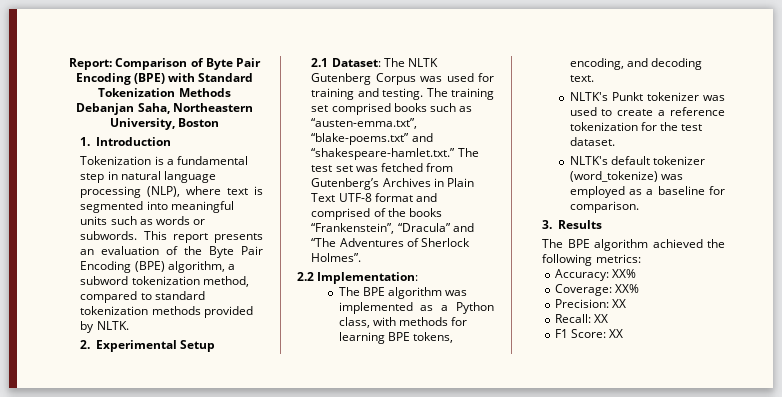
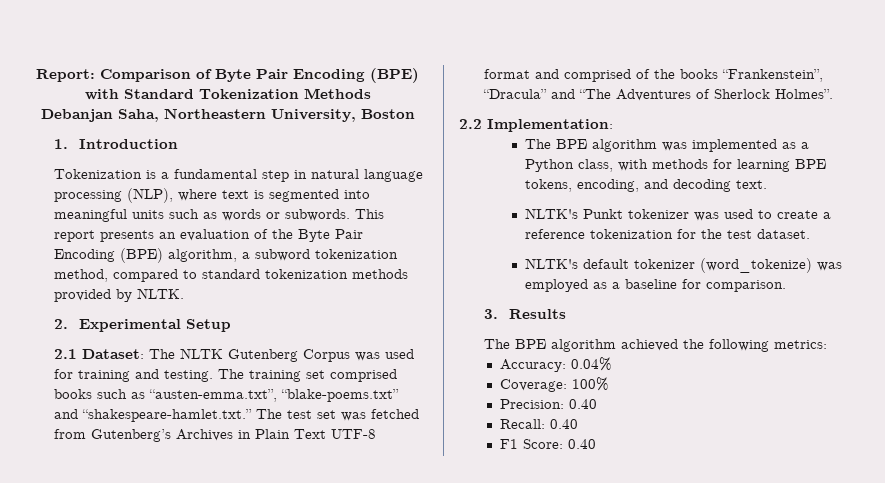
[612,269,637,278] XX% -> [570,357,612,371] 0.04%
[615,284,640,293] XX% -> [571,377,609,391] 100%
[612,299,627,308] XX -> [568,399,597,409] 0.40
[594,314,609,323] XX -> [549,419,578,429] 0.40
[609,329,624,338] XX -> [567,439,596,449] 0.40

